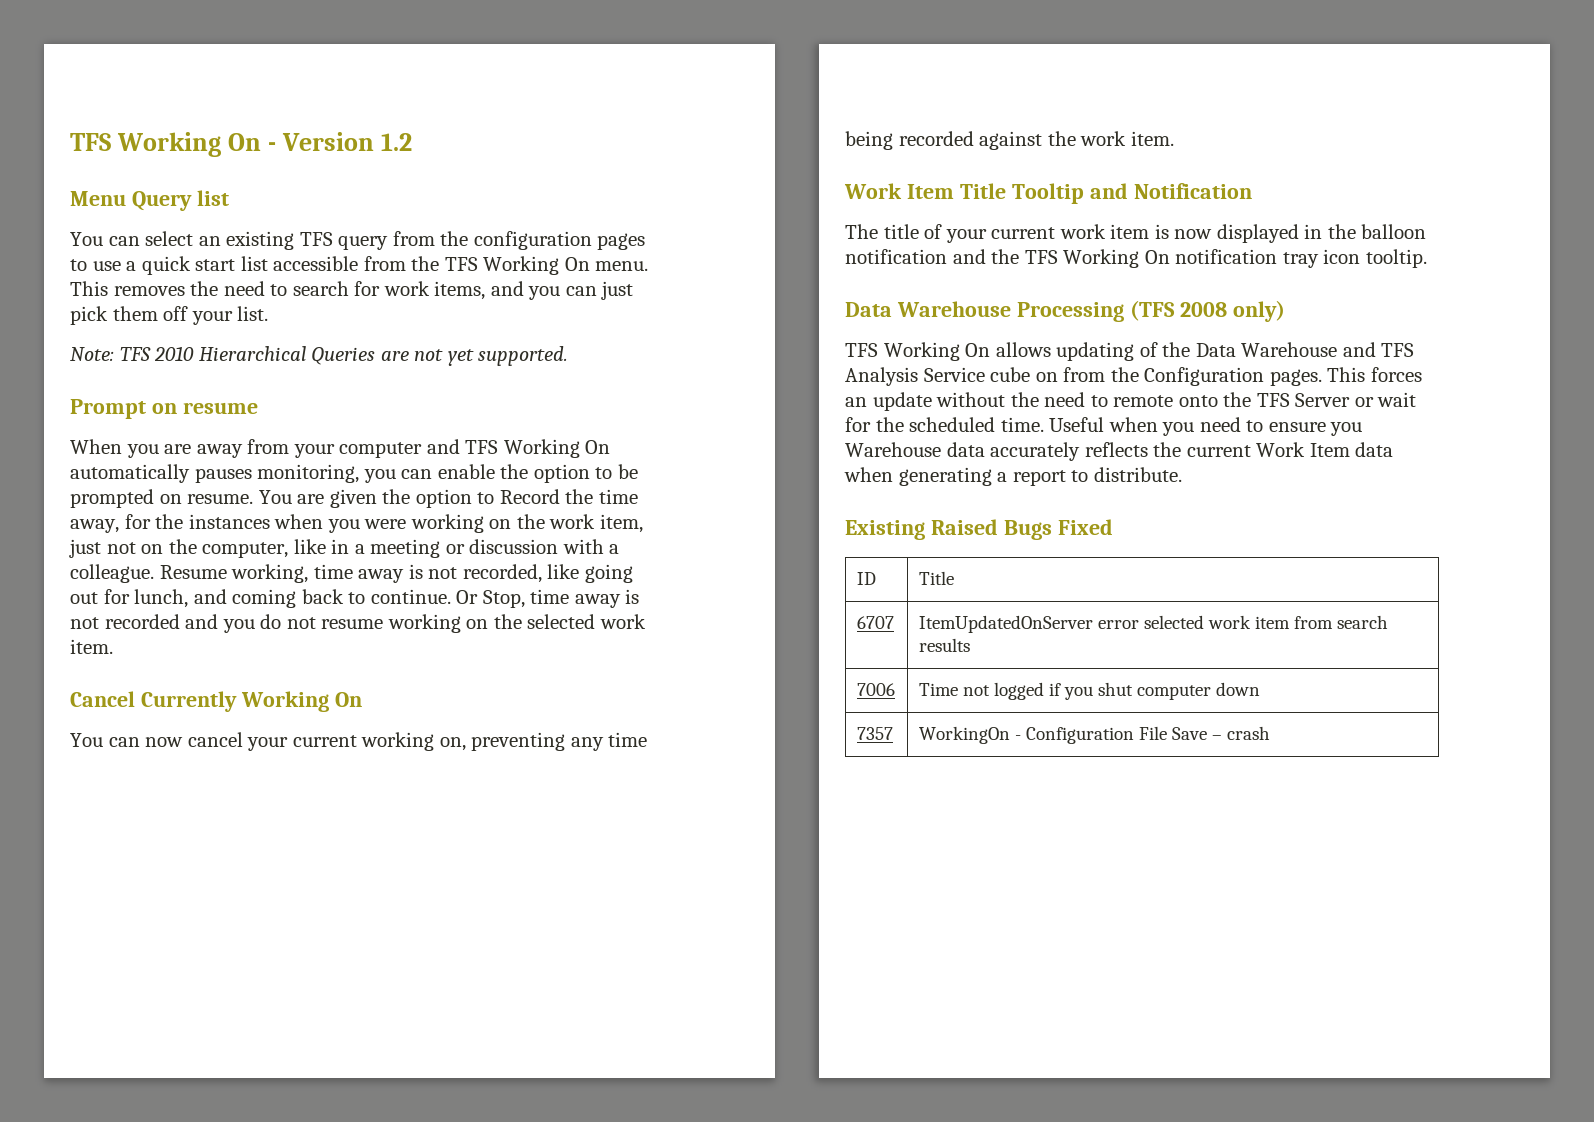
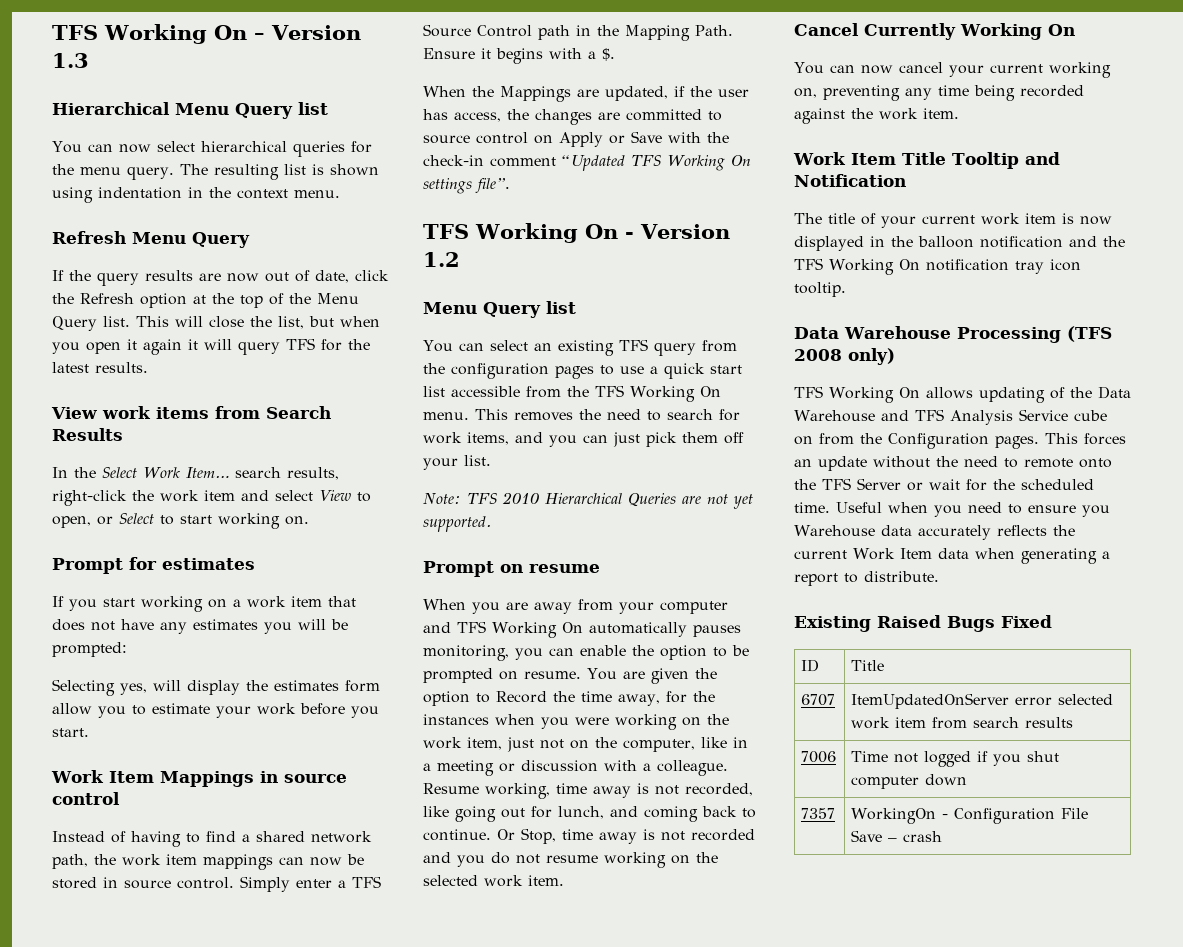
[70,132,375,157] TFS Working On - Version -> [52,24,361,44] [52,53,89,68] [52,102,328,119] [52,141,372,157] [52,164,379,180] [52,187,340,203] [52,231,250,248] [52,270,389,286] [52,293,359,308] [52,316,380,331] [52,338,370,355] [52,362,148,373] [51,406,331,419] [52,428,123,441] [52,467,339,480] [52,490,371,506] [52,513,309,529] [52,557,255,574] [52,596,356,612] [52,619,348,634] [52,642,127,657] [52,679,380,696] [52,703,379,718] [52,728,89,737] [51,770,347,787] [52,792,120,805] [52,831,372,847] [52,854,364,870] [52,876,381,892] [423,24,733,41] [423,48,615,64] [423,86,749,102] [423,109,722,125] [423,131,729,147] [423,155,751,171] [423,178,510,194] [423,223,730,243] TFS Working On – Version 1.3 // Hierarchical Menu Query list // You can now select hierarchical queries for the menu query. The resulting list is shown using indentation in the context menu. // Refresh Menu Query // If the query results are now out of date, click the Refresh option at the top of the Menu Query list. This will close the list, but when you open it again it will query TFS for the latest results. // View work items from Search Results // In the Select Work Item… search results, right-click the work item and select View to open, or Select to start working on. // Prompt for estimates // If you start working on a work item that does not have any estimates you will be prompted: // Selecting yes, will display the estimates form allow you to estimate your work before you start. // Work Item Mappings in source control // Instead of having to find a shared network path, the work item mappings can now be stored in source control. Simply enter a TFS Source Control path in the Mapping Path. Ensure it begins with a $. // When the Mappings are updated, if the user has access, the changes are committed to source control on Apply or Save with the check-in comment “Updated TFS Working On settings file”. // TFS Working On - Version

